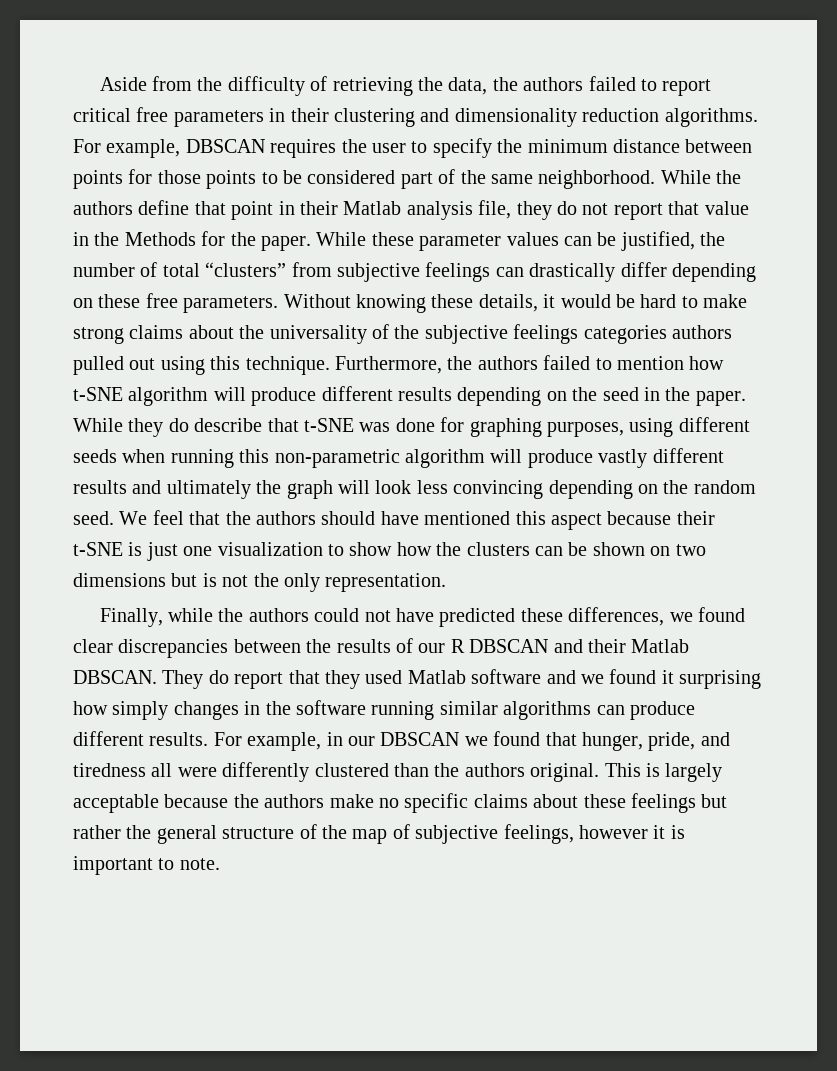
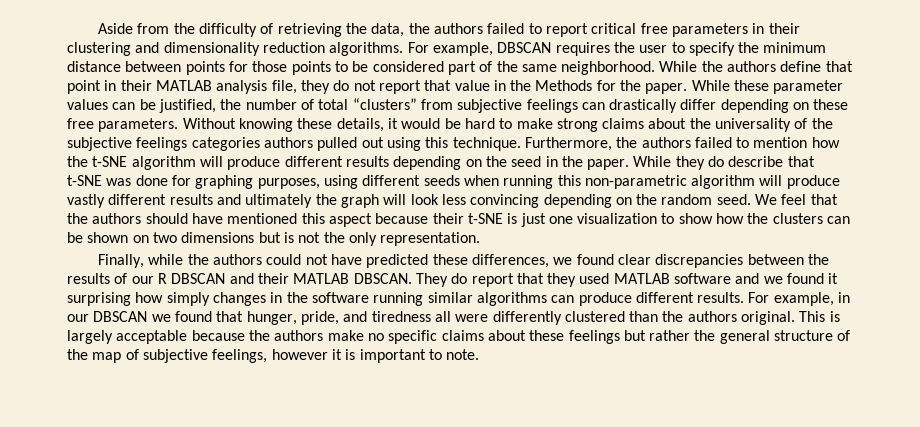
[343,201,402,215] Matlab -> [155,80,212,91] MATLAB
(725, 363) none -> [67,156,88,167] the
[631,639,690,653] Matlab -> [293,273,350,284] MATLAB
[407,670,466,684] Matlab -> [613,273,670,284] MATLAB

